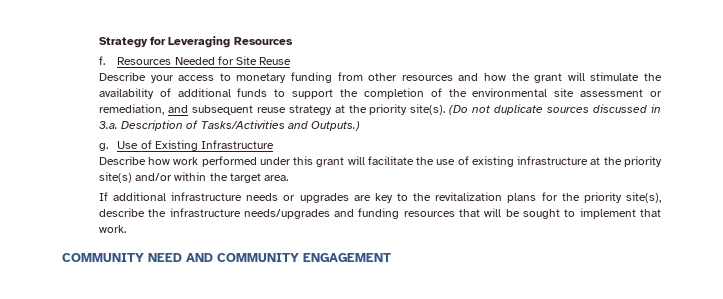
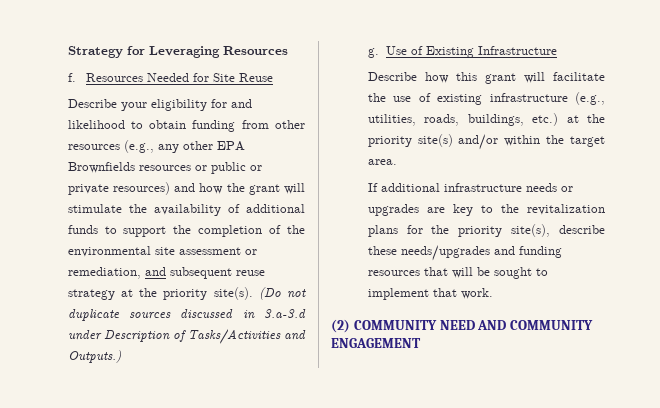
[178,72,453,83] access to monetary funding from other resources -> [150,99,252,111] [67,120,305,132] [67,140,245,153] [67,162,262,174] [67,182,170,195] eligibility for and likelihood to obtain funding from other resources (e.g., any other EPA Brownfields resources or public or private resources)
[98,121,118,129] 3.a. -> [264,309,306,318] [67,330,102,340] 3.a-3.d under
[173,156,291,167] work performed under -> (449, 77) none
(589, 160) none -> [575,92,605,105] [367,113,559,126] (e.g., utilities, roads, buildings, etc.)
[148,208,241,217] the infrastructure -> [367,246,397,255] these
(126, 229) none -> [331,319,350,333] (2)

